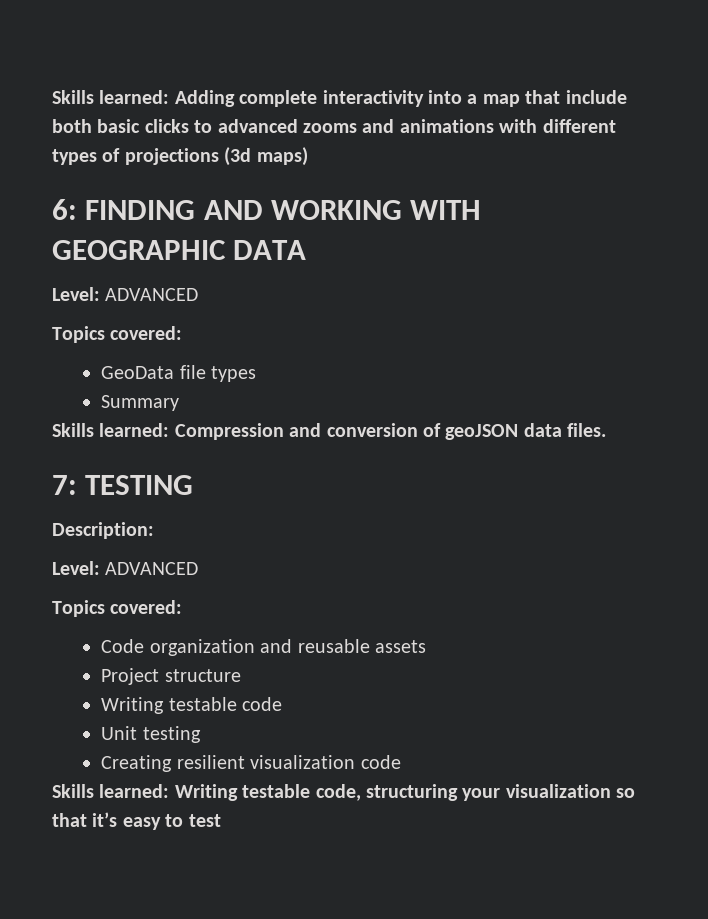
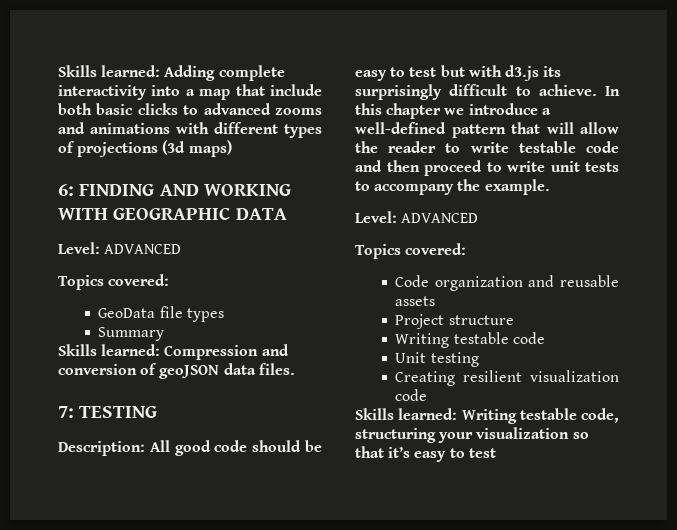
(154, 530) none -> [149,440,322,456] [355,65,562,81] [355,84,620,100] [355,103,551,119] [355,122,619,138] [355,141,619,153] [355,160,619,176] [355,179,550,195] All good code should be easy to test but with d3.js its surprisingly difficult to achieve. In this chapter we introduce a well-defined pattern that will allow the reader to write testable code and then proceed to write unit tests to accompany the example.

